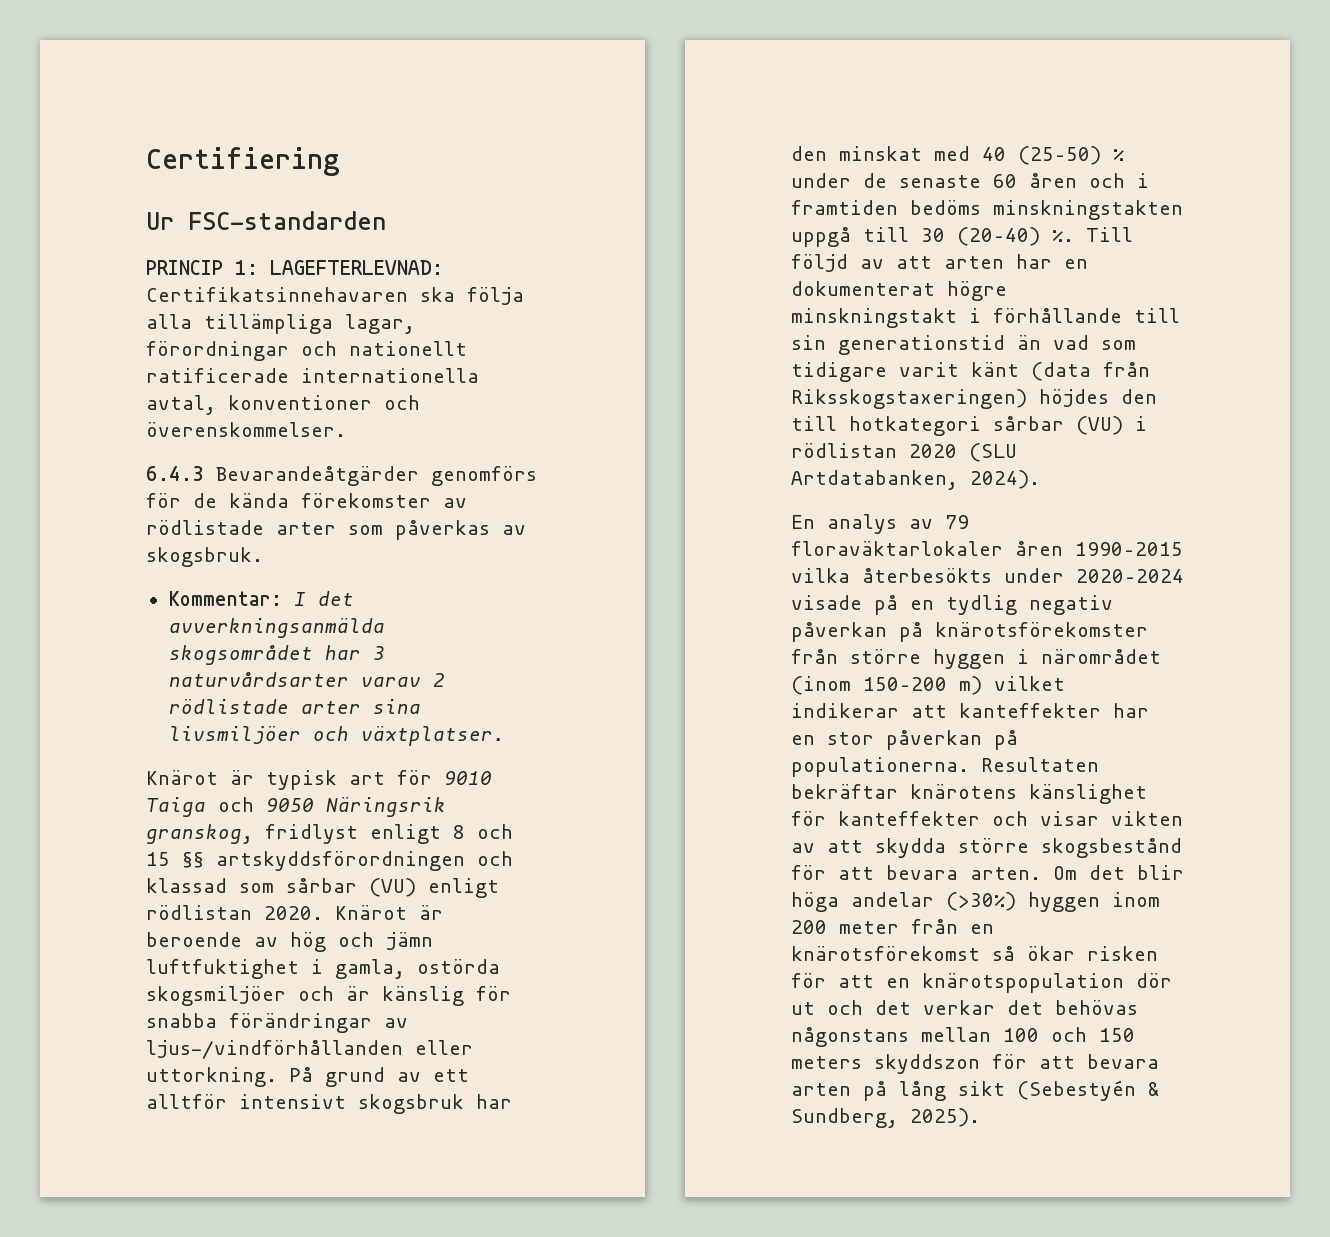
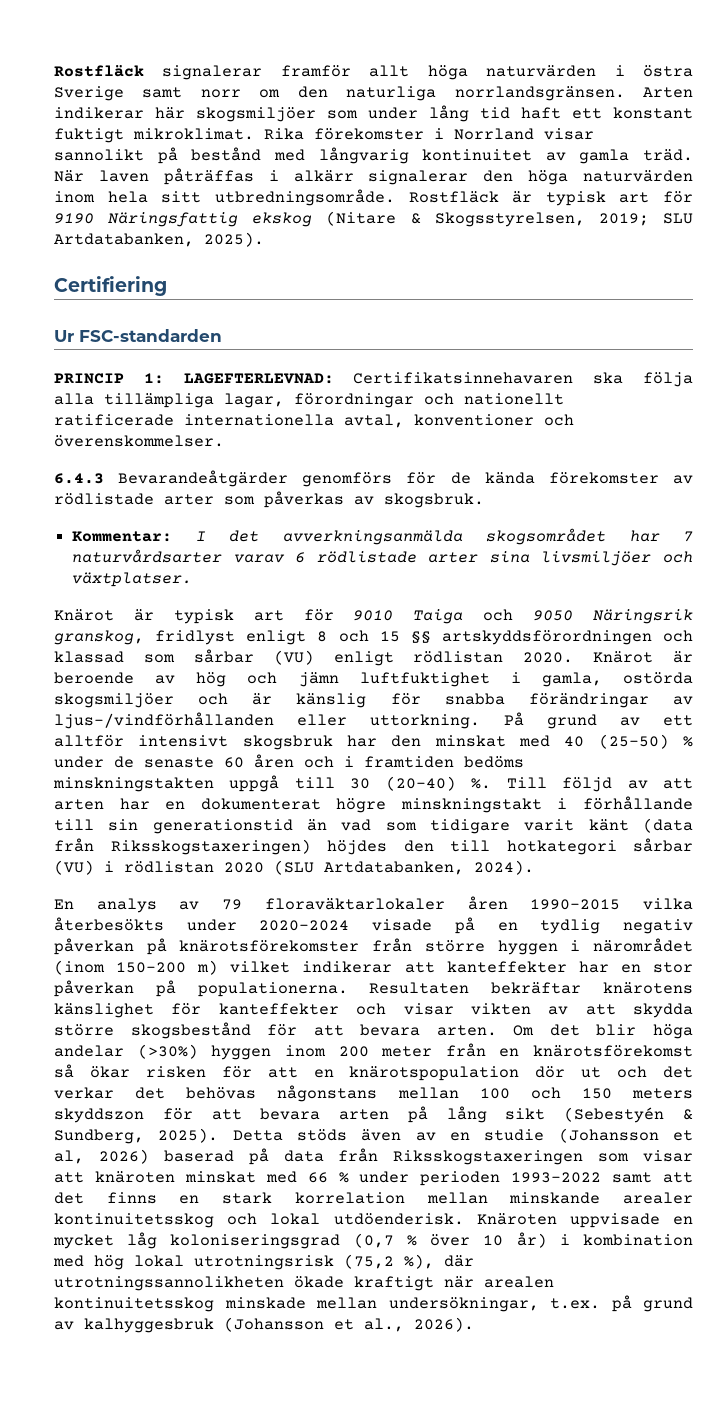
(146, 161) none -> [54,65,694,80] [54,86,694,101] [54,105,693,122] [54,128,594,143] [54,147,693,164] [54,168,693,185] [54,189,693,206] [54,211,693,227] [54,232,264,247] Rostfläck signalerar framför allt höga naturvärden i östra Sverige samt norr om den naturliga norrlandsgränsen. Arten indikerar här skogsmiljöer som under lång tid haft ett konstant fuktigt mikroklimat. Rika förekomster i Norrland visar sannolikt på bestånd med långvarig kontinuitet av gamla träd. När laven påträffas i alkärr signalerar den höga naturvärden inom hela sitt utbredningsområde. Rostfläck är typisk art för 9190 Näringsfattig ekskog (Nitare & Skogsstyrelsen, 2019; SLU Artdatabanken, 2025). //
[372,646,385,660] 3 -> [683,531,693,542] 7
[432,673,445,687] 2 -> [295,552,306,563] 6
(980, 1117) none -> [232,1128,693,1143] [54,1148,693,1165] [54,1171,693,1186] [54,1192,693,1204] [54,1213,693,1228] [53,1232,693,1249] [53,1254,474,1270] [54,1276,554,1291] [54,1295,693,1312] [54,1317,474,1333] Detta stöds även av en studie (Johansson et al, 2026) baserad på data från Riksskogstaxeringen som visar att knäroten minskat med 66 % under perioden 1993–2022 samt att det finns en stark korrelation mellan minskande arealer kontinuitetsskog och lokal utdöenderisk. Knäroten uppvisade en mycket låg koloniseringsgrad (0,7 % över 10 år) i kombination med hög lokal utrotningsrisk (75,2 %), där utrotningssannolikheten ökade kraftigt när arealen kontinuitetsskog minskade mellan undersökningar, t.ex. på grund av kalhyggesbruk (Johansson et al., 2026).

